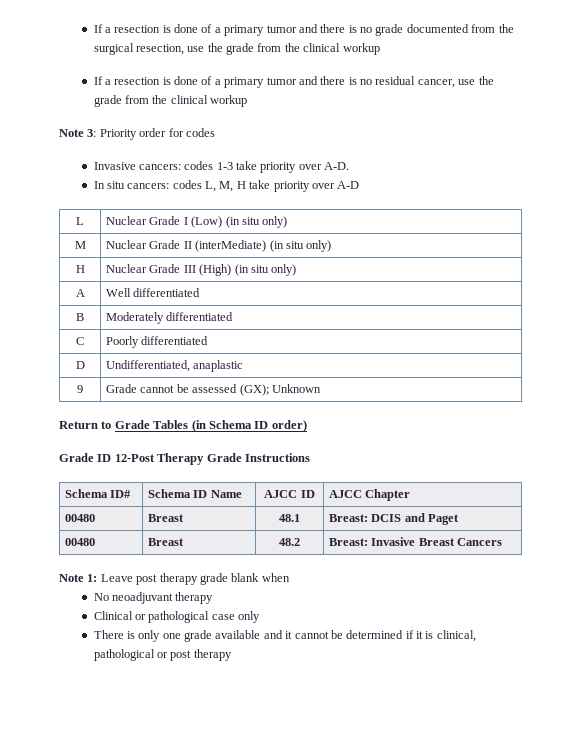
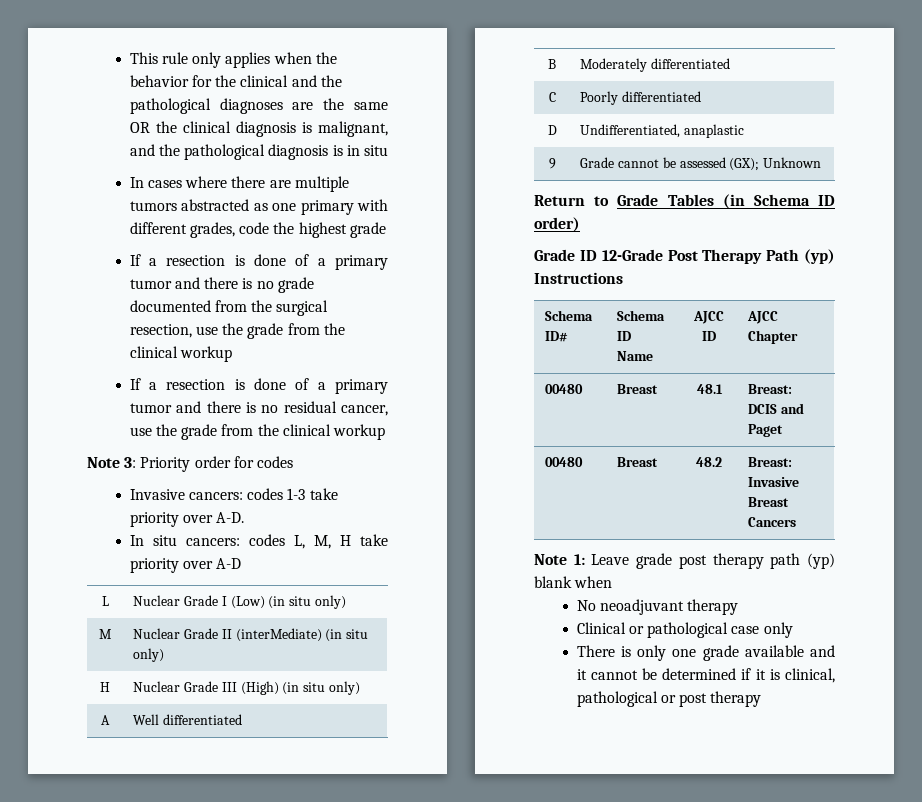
(93, 28) none -> [129,52,337,68] [129,75,342,87] [129,98,388,114] [129,121,388,137] [129,144,388,160] [129,176,349,192] [129,199,388,215] [129,222,386,238] This rule only applies when the behavior for the clinical and the pathological diagnoses are the same OR the clinical diagnosis is malignant, and the pathological diagnosis is in situ // In cases where there are multiple tumors abstracted as one primary with different grades, code the highest grade //
[114,453,242,465] 12-Post Therapy Grade -> [601,249,835,264] 12-Grade Post Therapy Path (yp)
[136,573,228,585] post therapy grade -> [636,553,835,569] grade post therapy path (yp)

